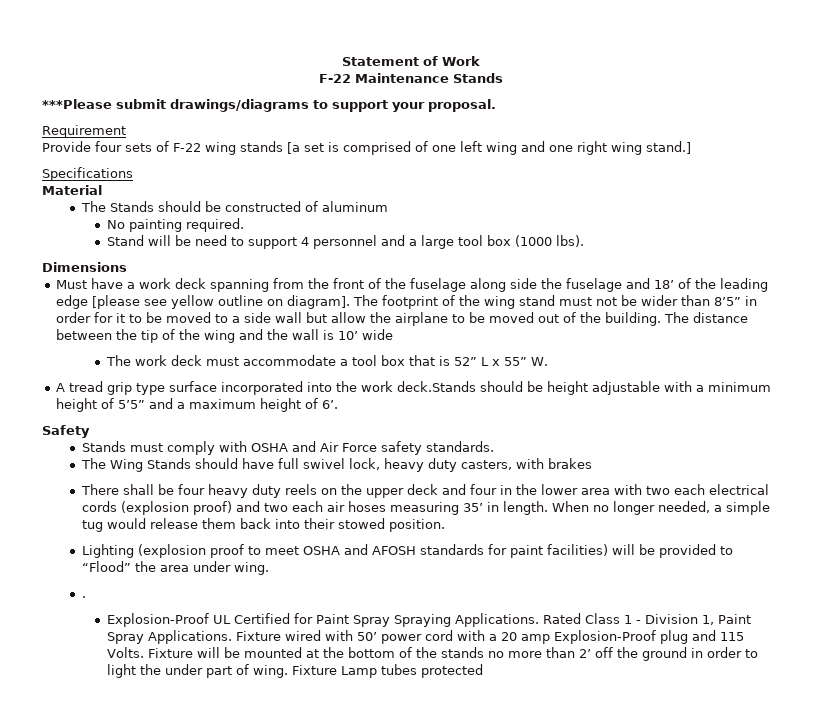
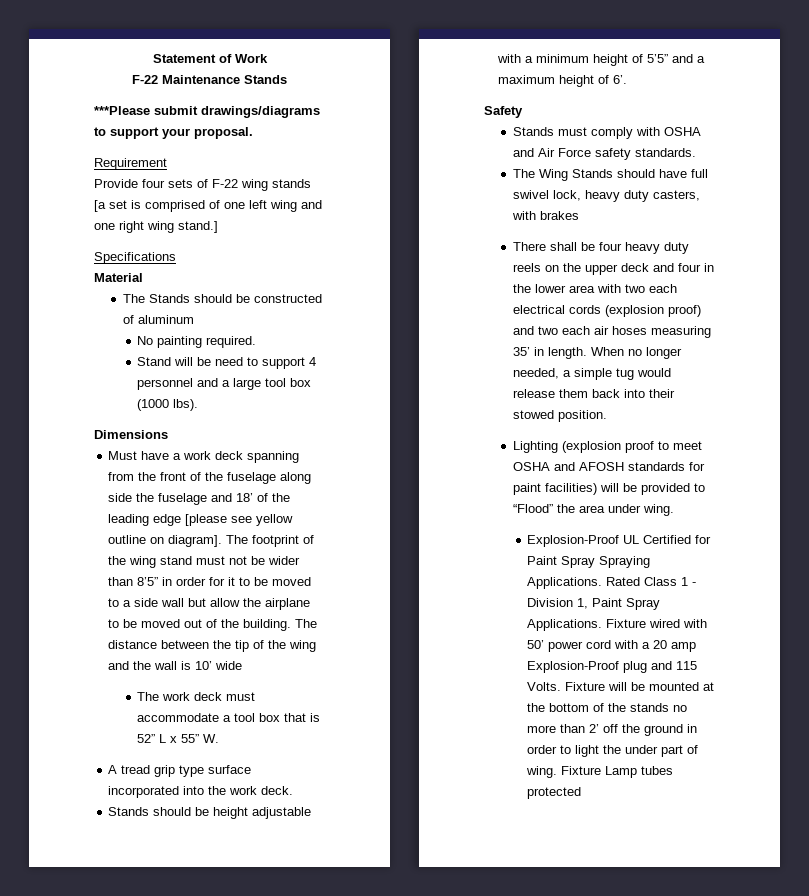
[397,381,477,392] deck.Stands -> [261,786,294,795] [108,807,150,816] deck. // Stands
[81,596,86,598] // . -> (674, 510) none

